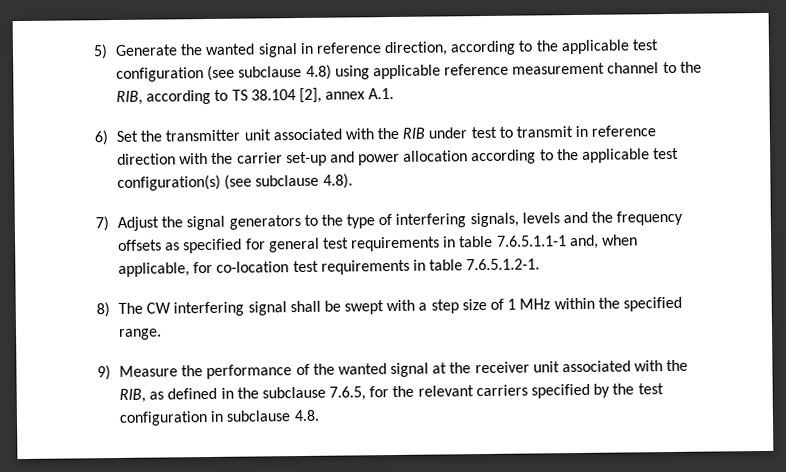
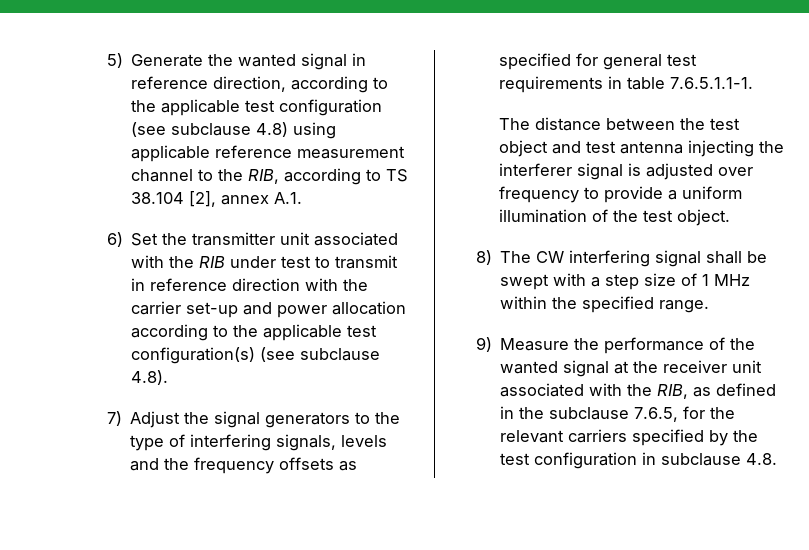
[496,234,638,250] [117,258,541,277] 7.6.5.1.1-1 and, when applicable, for co-location test requirements in table 7.6.5.1.2-1. -> [670,77,754,89] [498,117,740,131] [498,140,784,157] [498,163,753,180] [498,186,742,203] [498,209,730,226] 7.6.5.1.1-1. // The distance between the test object and test antenna injecting the interferer signal is adjusted over frequency to provide a uniform illumination of the test object.

